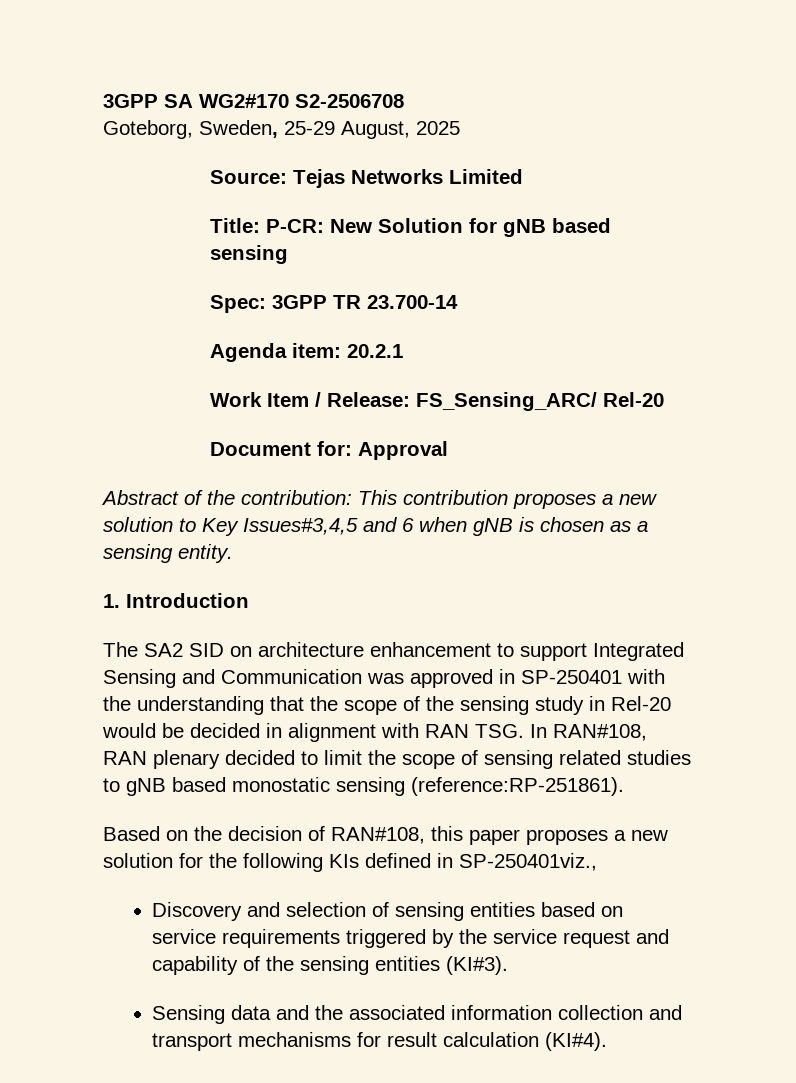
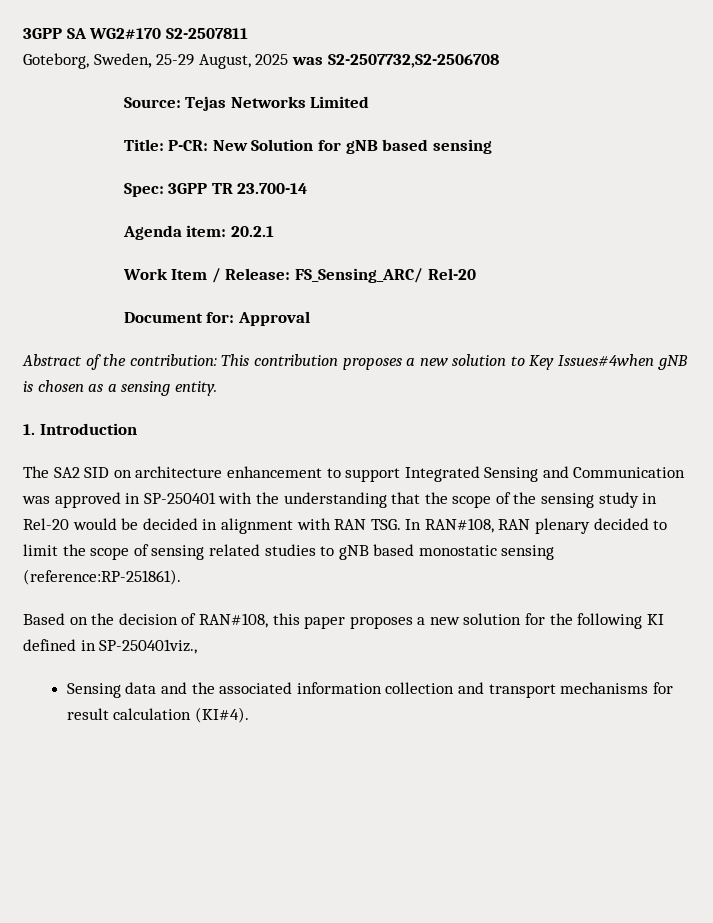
[295,94,404,108] S2-2506708 -> [165,28,248,39] S2-2507811
(460, 128) none -> [291,54,499,68] was S2-2507732,S2-2506708
[243,517,467,535] Issues#3,4,5 and 6 when -> [558,354,655,366] Issues#4when
[329,854,359,868] KIs -> [646,614,664,625] KI
[152,902,624,921] [152,929,670,948] [152,956,509,975] // Discovery and selection of sensing entities based on service requirements triggered by the service request and capability of the sensing entities (KI#3). -> (198, 646) none

